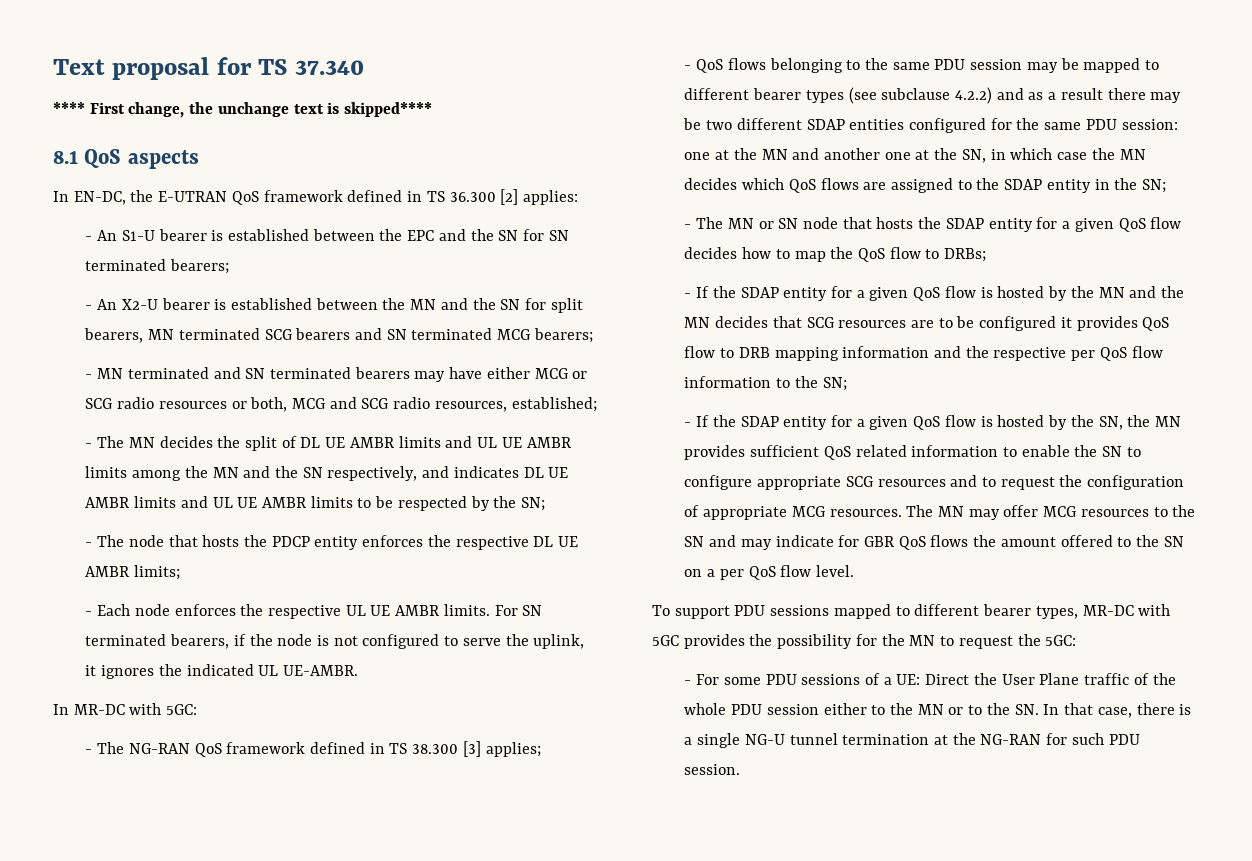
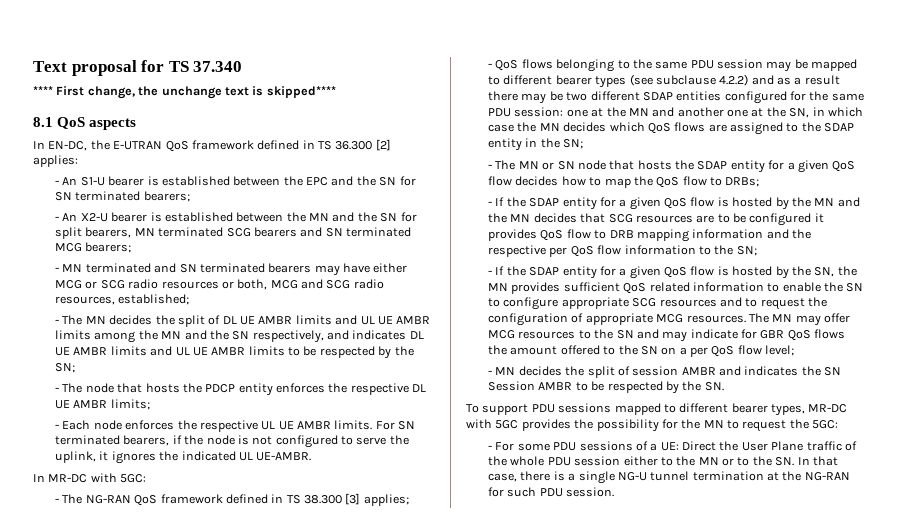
[816,565,855,577] level. -> [765,345,795,356] [488,366,842,378] [488,381,724,394] level; // - MN decides the split of session AMBR and indicates the SN Session AMBR to be respected by the SN.

